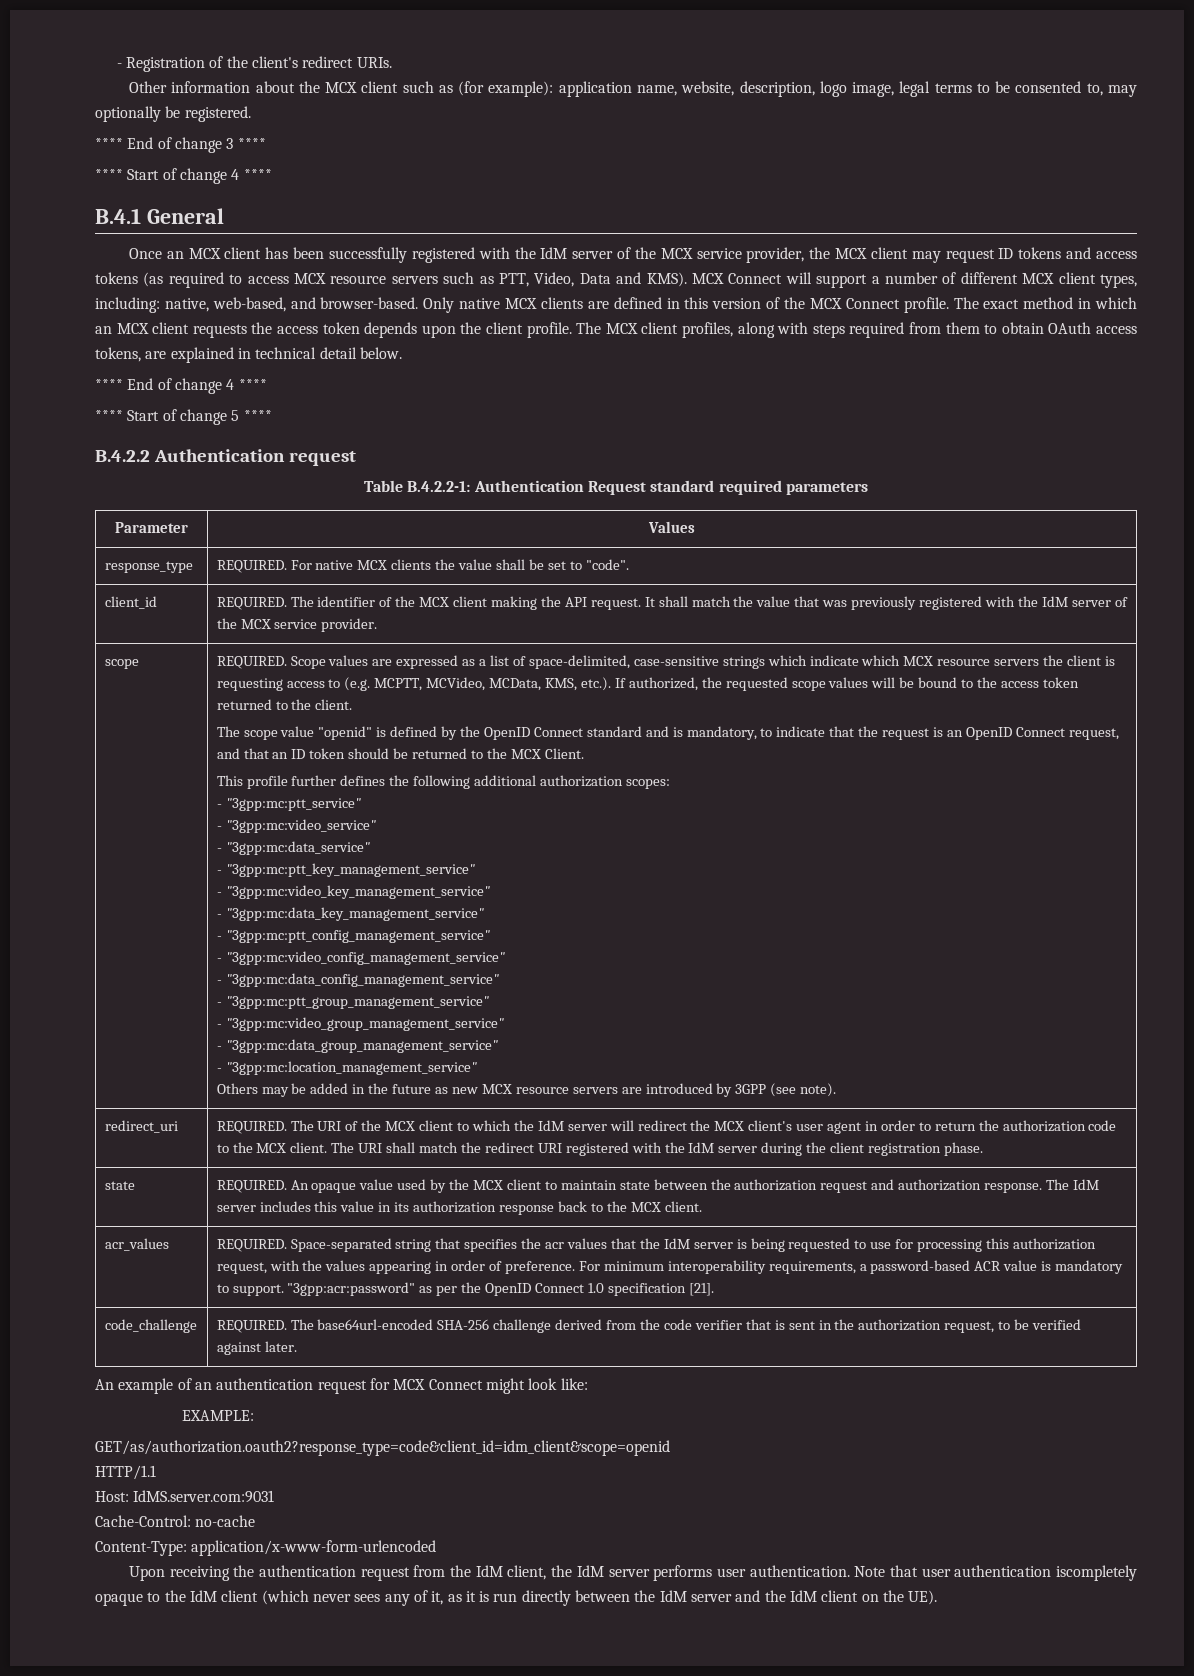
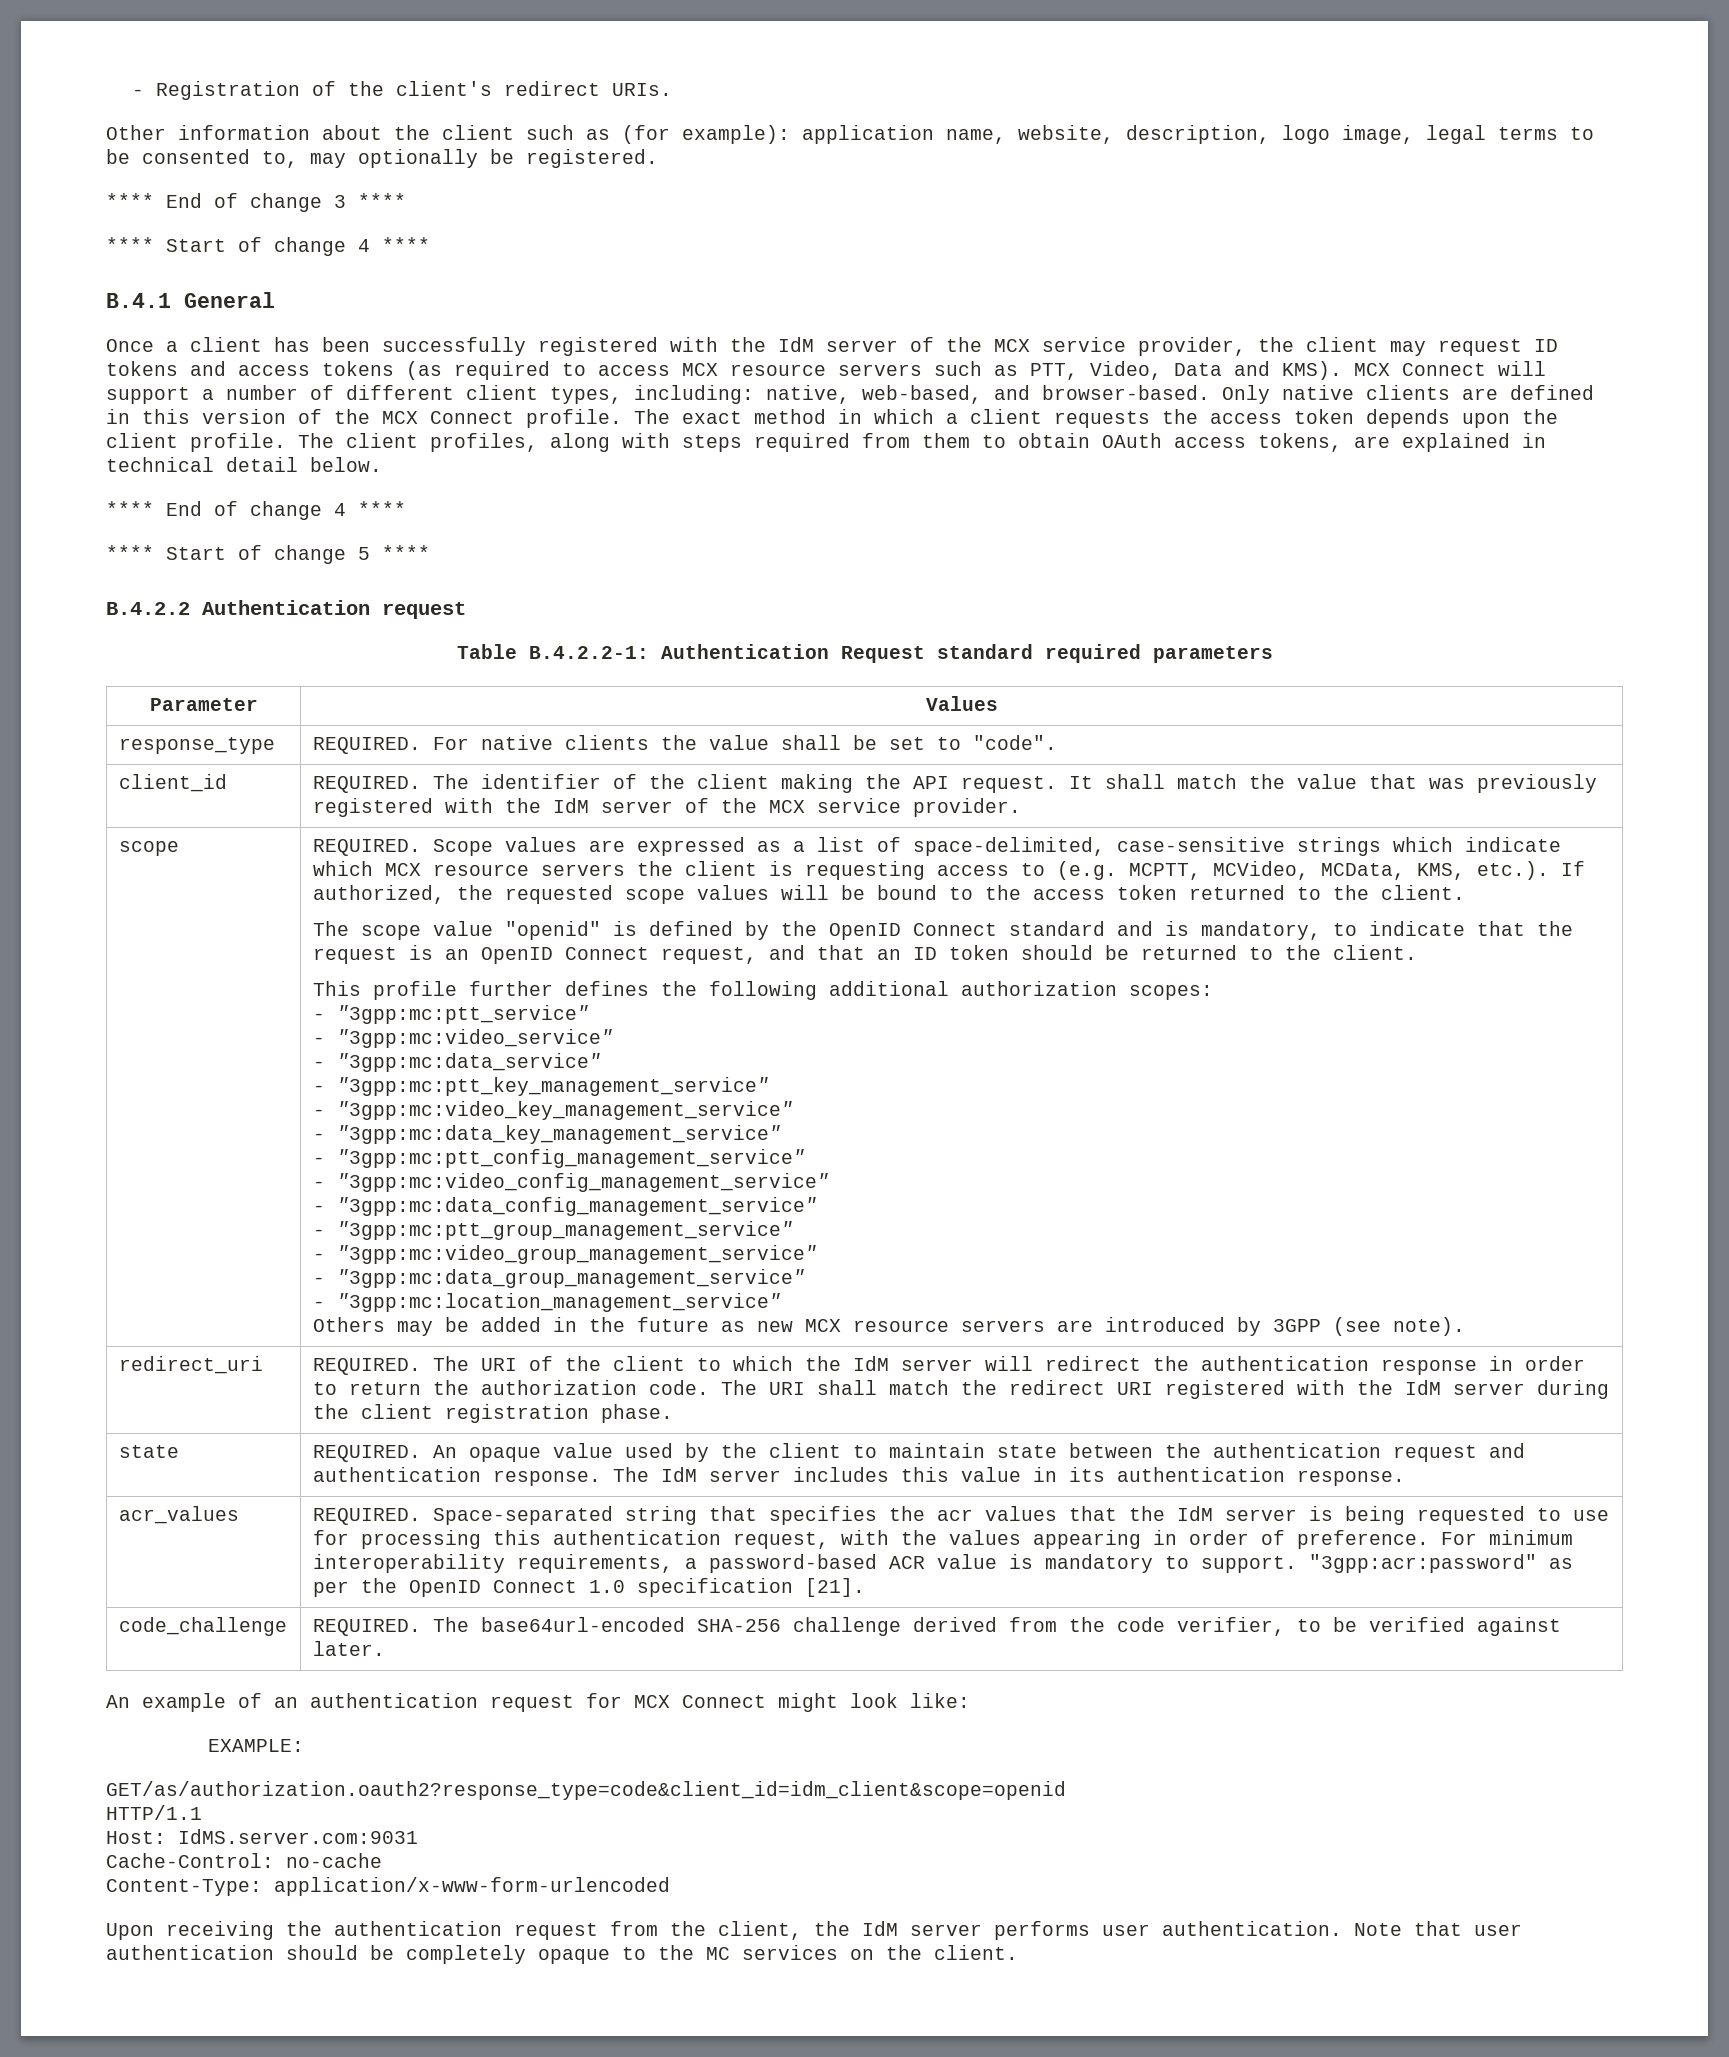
[325,82,358,93] MCX -> (430, 132) none
[166,248,221,259] an MCX -> [166,341,178,352] a
[835,248,868,259] MCX -> (1294, 344) none
[1022,273,1055,284] MCX -> (454, 392) none
[505,298,538,309] MCX -> (1354, 392) none
[95,323,149,334] an MCX -> [946,413,958,424] a
[605,323,638,334] MCX -> (334, 440) none
[357,560,388,570] MCX -> (553, 742) none
[419,597,450,607] MCX -> (685, 781) none
[510,748,584,759] MCX Client. -> [1332,945,1417,960] client.
[385,1121,416,1131] MCX -> (601, 1363) none
[714,1120,862,1134] MCX client's user agent -> [1200,1356,1477,1375] authentication response
[1088,1120,1117,1131] [216,1142,328,1153] code to the MCX client. -> [648,1380,709,1395] code.
[473,1180,504,1190] MCX -> (757, 1450) none
[734,1179,818,1191] authorization -> [1212,1443,1381,1458] authentication
[898,1179,982,1191] authorization -> [312,1467,481,1482] authentication
[413,1201,702,1215] authorization response back to the MCX client. -> [1116,1467,1405,1486] authentication response.
[1012,1238,1096,1250] authorization -> [552,1530,721,1545] authentication
[694,1319,995,1333] verifier that is sent in the authorization request, -> [1176,1617,1285,1636] verifier,
[475,1565,503,1577] IdM -> (706, 1928) none
[1056,1565,1137,1581] [95,1590,859,1606] iscompletely opaque to the IdM client (which never sees any of it, as it is run directly between the IdM server and the IdM client -> [286,1945,838,1964] should be completely opaque to the MC services
[908,1590,938,1605] UE). -> [934,1945,1018,1960] client.

